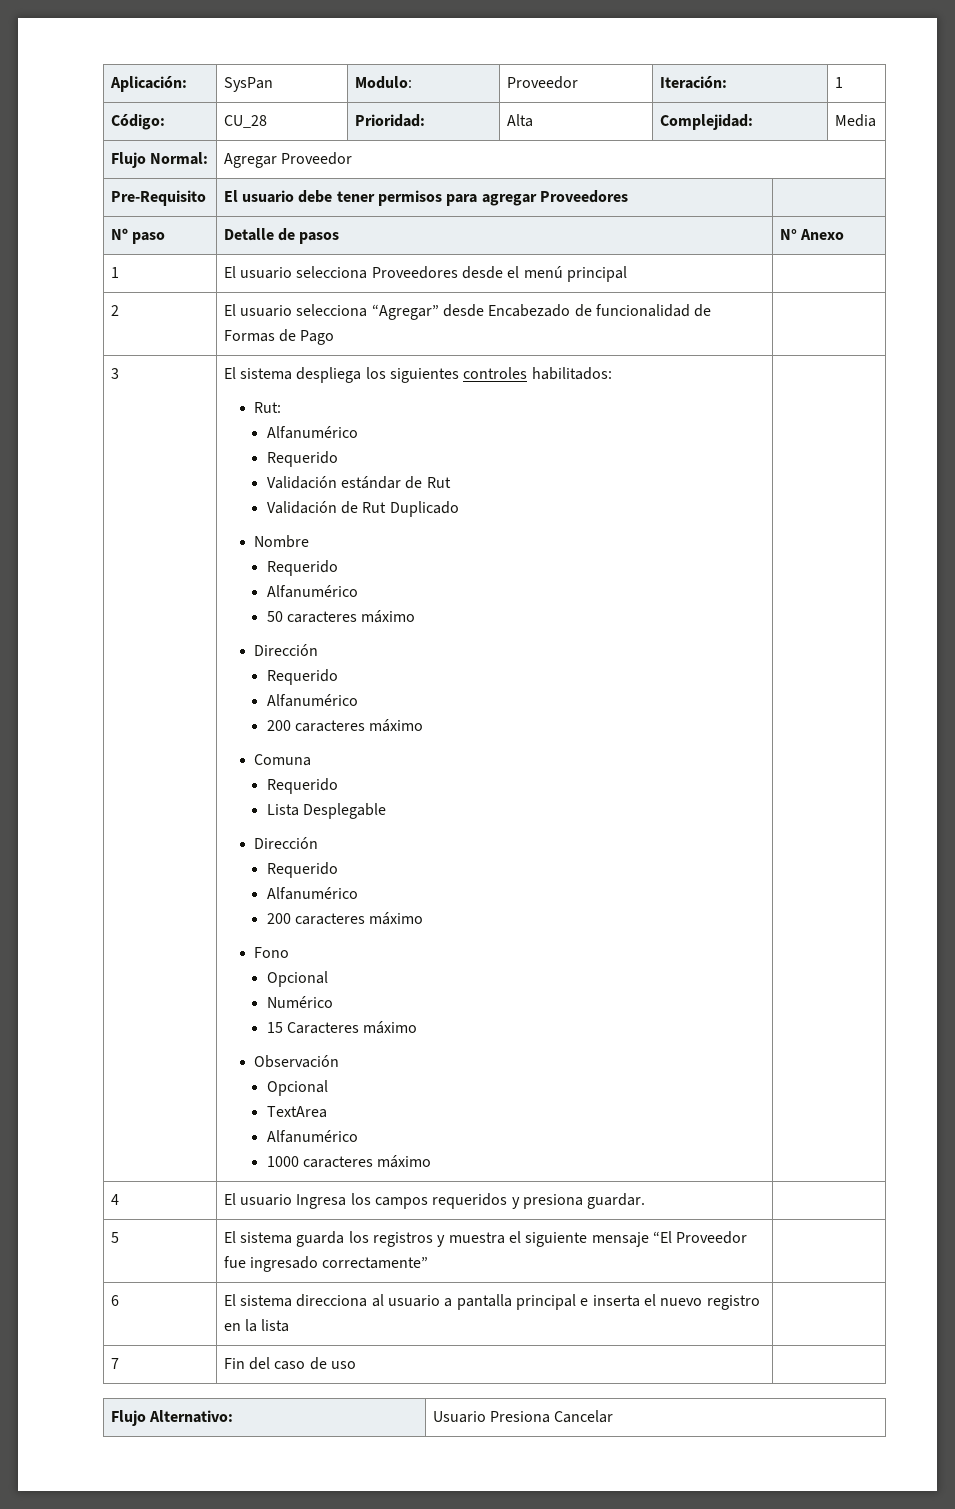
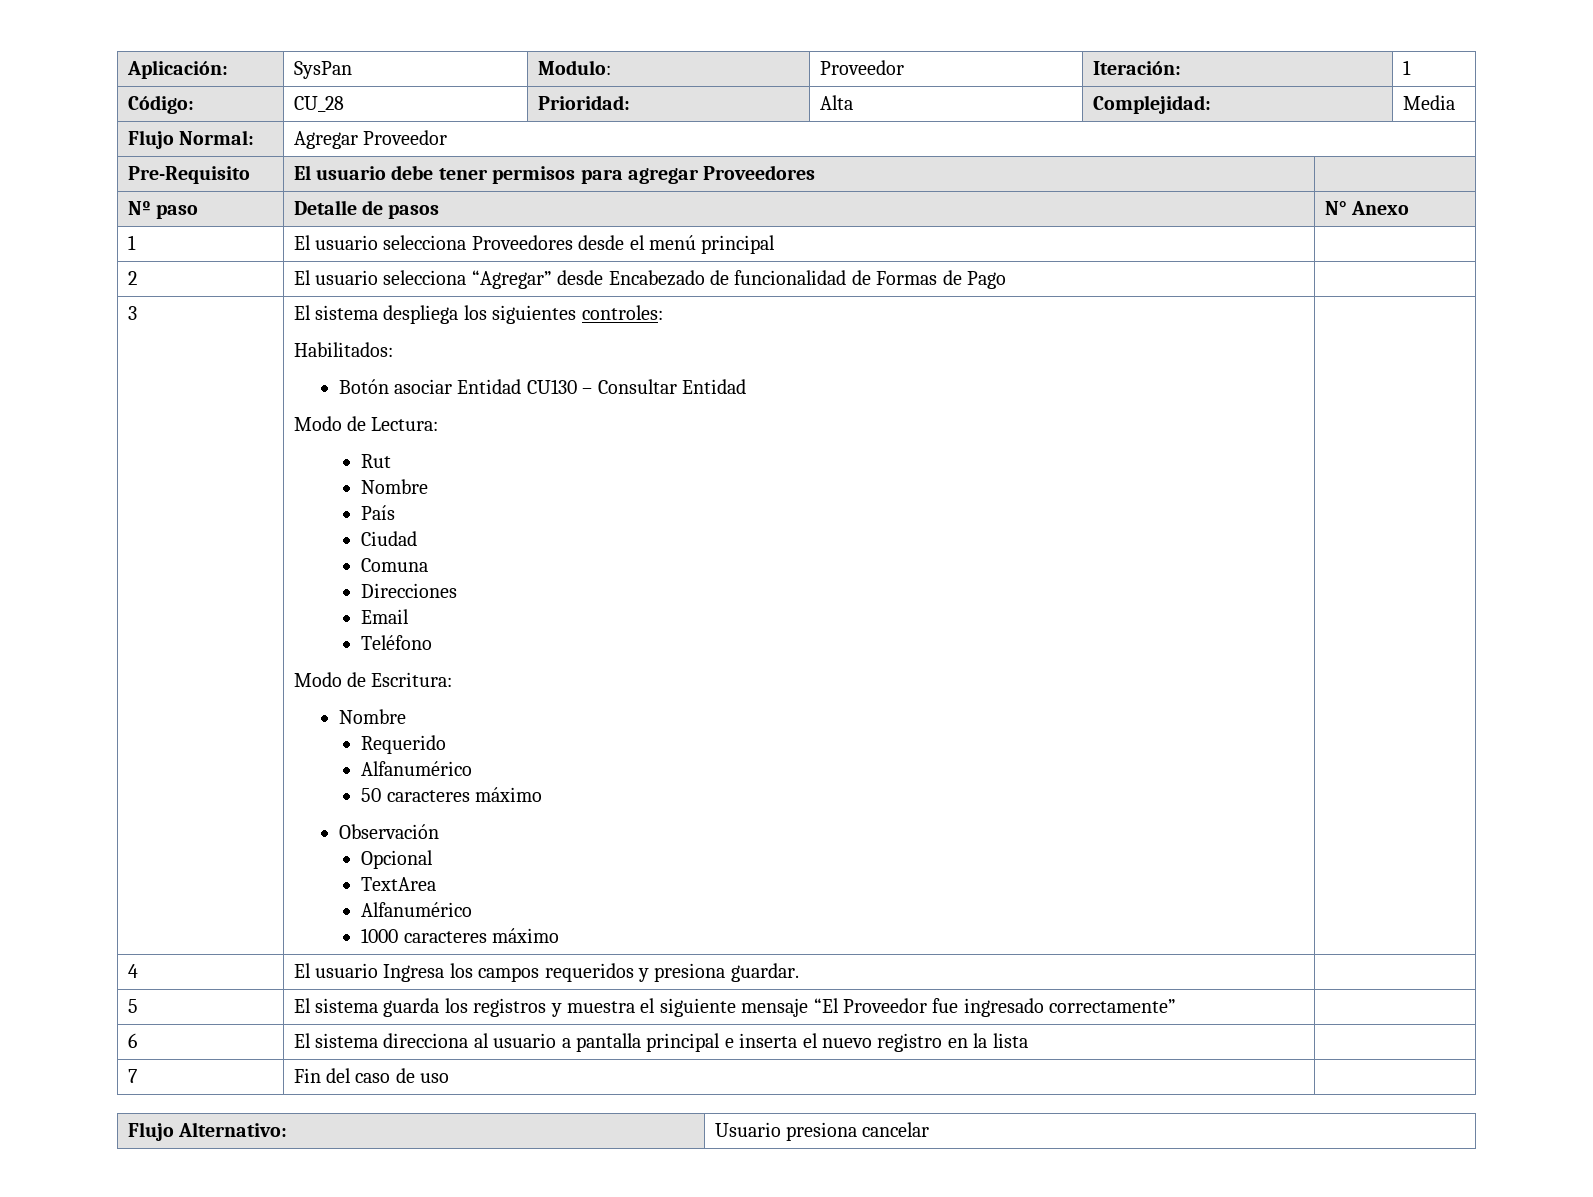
[463,367,612,380] [254,402,282,413] [266,426,358,439] [266,451,338,467] [266,476,451,489] [266,501,459,517] controles habilitados: // Rut: // Alfanumérico // Requerido // Validación estándar de Rut // Validación de Rut Duplicado -> [581,305,663,320] [293,342,393,357] [338,379,746,394] [293,416,439,431] [361,454,392,468] [361,479,429,494] [361,505,396,520] [361,531,418,546] [361,558,429,572] [361,583,458,598] [361,609,410,624] [361,635,433,650] [293,672,453,687] controles: // Habilitados: // Botón asociar Entidad CU130 – Consultar Entidad // Modo de Lectura: // Rut // Nombre // País // Ciudad // Comuna // Direcciones // Email // Teléfono // Modo de Escritura:
[254,644,319,656] [266,669,338,685] [266,694,358,707] [266,719,424,732] [254,754,312,766] [266,778,338,794] [266,803,387,819] [254,837,319,849] [266,862,338,878] [266,887,358,900] [266,912,424,925] [254,947,290,958] [266,971,328,987] [266,996,333,1008] [266,1021,418,1034] // Dirección // Requerido // Alfanumérico // 200 caracteres máximo // Comuna // Requerido // Lista Desplegable // Dirección // Requerido // Alfanumérico // 200 caracteres máximo // Fono // Opcional // Numérico // 15 Caracteres máximo -> (543, 794) none
[490,1410,614,1423] Presiona Cancelar -> [785,1122,930,1141] presiona cancelar

